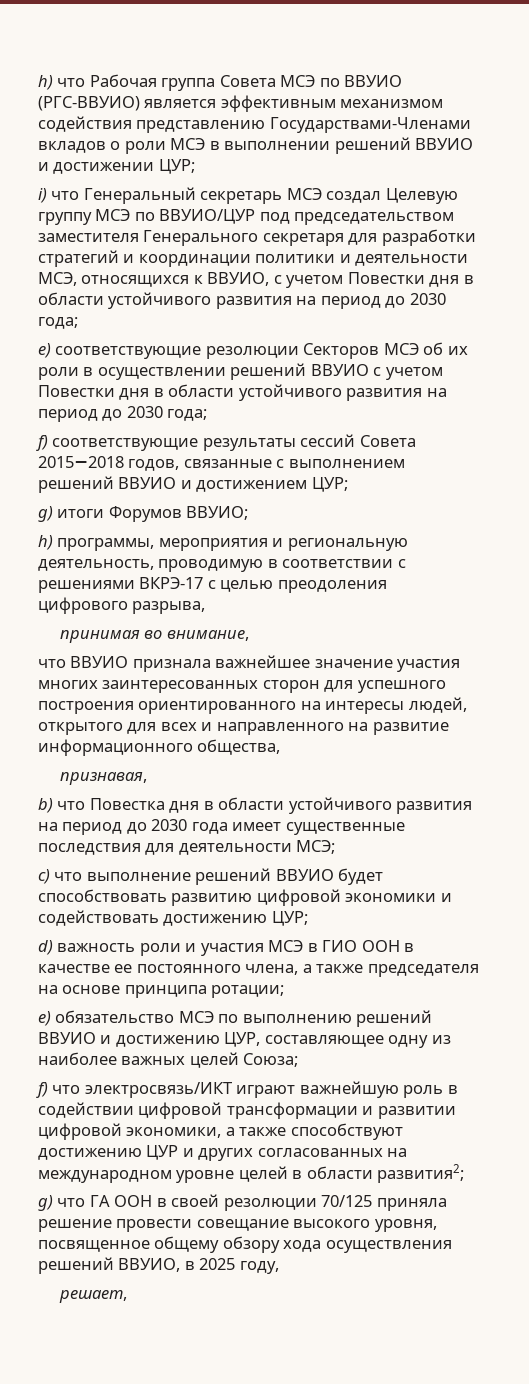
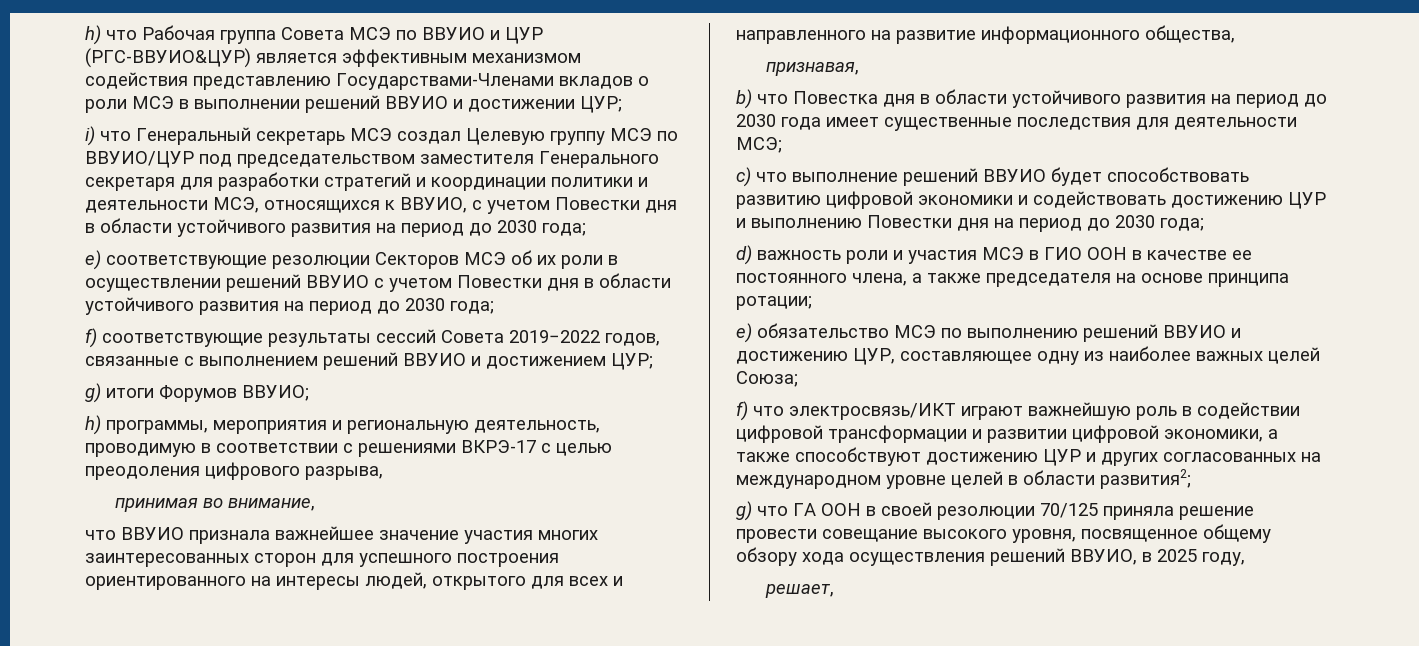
[38,96,140,111] (РГС-ВВУИО) -> [490,27,543,44] [85,48,251,68] и ЦУР (РГС-ВВУИО&ЦУР)
[38,456,124,468] 2015−2018 -> [509,330,600,343] 2019−2022
[271,911,308,926] ЦУР; -> [1288,192,1326,209] [736,215,1204,232] ЦУР и выполнению Повестки дня на период до 2030 года;

